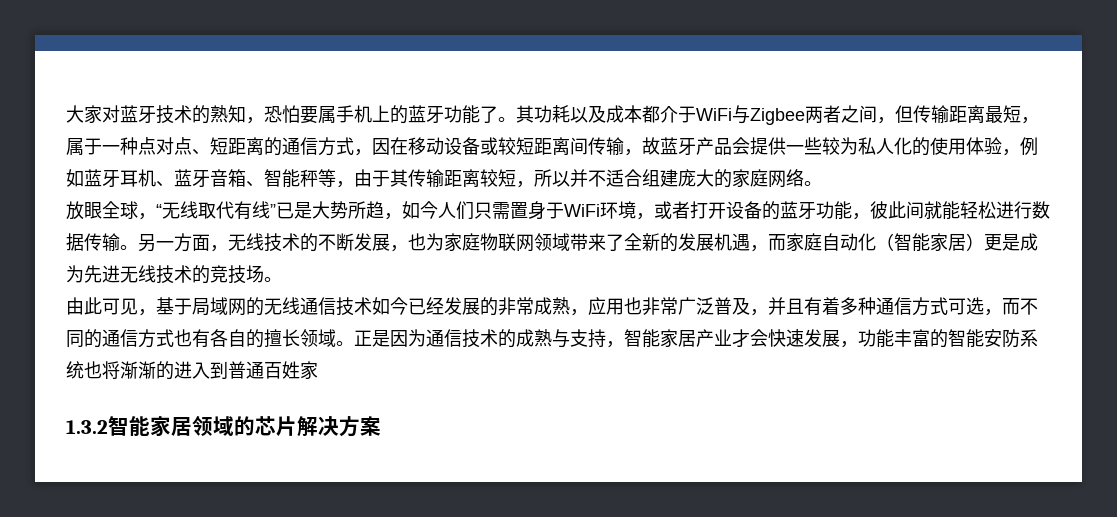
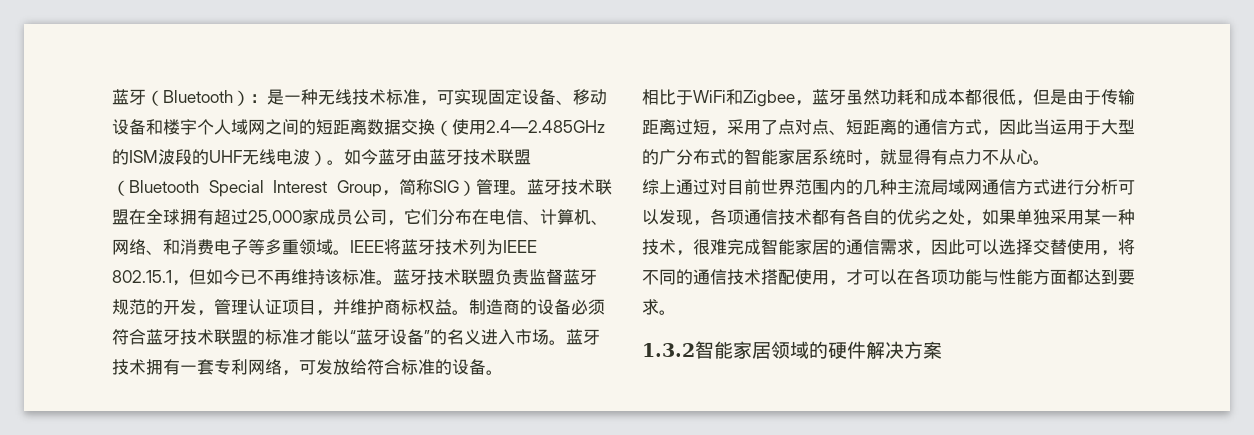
[66,105,1039,125] [66,137,138,155] 大家对蓝牙技术的熟知，恐怕要属手机上的蓝牙功能了。其功耗以及成本都介于WiFi与Zigbee两者之间，但传输距离最短，属于一种 -> [112,89,607,106] [112,119,605,136] [112,149,531,166] [112,179,612,197] [112,209,608,226] [112,239,537,255] [112,269,597,286] [112,299,605,316] [112,329,600,345] [112,359,503,376] [642,89,1135,107] [642,119,778,136] 蓝牙（Bluetooth）：是一种无线技术标准，可实现固定设备、移动设备和楼宇个人域网之间的短距离数据交换（使用2.4—2.485GHz的ISM波段的UHF无线电波）。如今蓝牙由蓝牙技术联盟（Bluetooth Special Interest Group，简称SIG）管理。蓝牙技术联盟在全球拥有超过25,000家成员公司，它们分布在电信、计算机、网络、和消费电子等多重领域。IEEE将蓝牙技术列为IEEE 802.15.1，但如今已不再维持该标准。蓝牙技术联盟负责监督蓝牙规范的开发，管理认证项目，并维护商标权益。制造商的设备必须符合蓝牙技术联盟的标准才能以“蓝牙设备”的名义进入市场。蓝牙技术拥有一套专利网络，可发放给符合标准的设备。 // 相比于WiFi和Zigbee，蓝牙虽然功耗和成本都很低，但是由于传输距离过短，采用了
[390,137,1038,156] [66,169,822,188] [66,201,1050,220] [66,233,1038,252] [66,265,282,284] [66,297,1038,316] [66,329,1038,348] [66,361,318,380] 在移动设备或较短距离间传输，故蓝牙产品会提供一些较为私人化的使用体验，例如蓝牙耳机、蓝牙音箱、智能秤等，由于其传输距离较短，所以并不适合组建庞大的家庭网络。 // 放眼全球，“无线取代有线”已是大势所趋，如今人们只需置身于WiFi环境，或者打开设备的蓝牙功能，彼此间就能轻松进行数据传输。另一方面，无线技术的不断发展，也为家庭物联网领域带来了全新的发展机遇，而家庭自动化（智能家居）更是成为先进无线技术的竞技场。 // 由此可见，基于局域网的无线通信技术如今已经发展的非常成熟，应用也非常广泛普及，并且有着多种通信方式可选，而不同的通信方式也有各自的擅长领域。正是因为通信技术的成熟与支持，智能家居产业才会快速发展，功能丰富的智能安防系统也将渐渐的进入到普通百姓家 -> [1016,119,1135,135] [642,148,1050,166] [642,179,1135,195] [642,209,1135,226] [642,238,1135,256] [642,269,1135,286] [642,299,676,315] 此当运用于大型的广分布式的智能家居系统时，就显得有点力不从心。 // 综上通过对目前世界范围内的几种主流局域网通信方式进行分析可以发现，各项通信技术都有各自的优劣之处，如果单独采用某一种技术，很难完成智能家居的通信需求，因此可以选择交替使用，将不同的通信技术搭配使用，才可以在各项功能与性能方面都达到要求。
[255,416,297,436] 芯片 -> [828,341,866,359] 硬件

